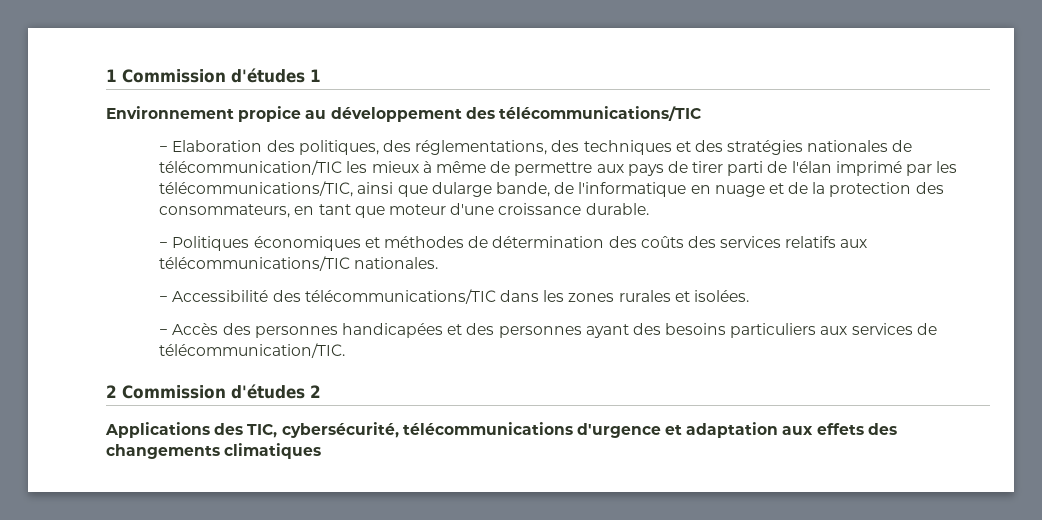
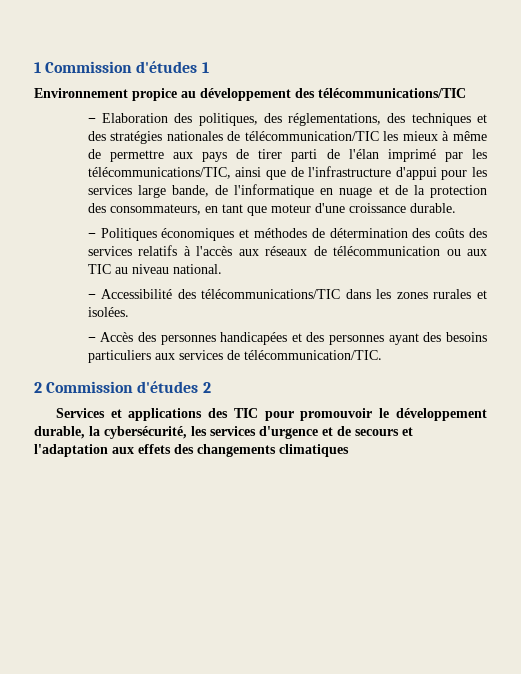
[431,182,492,197] dularge -> [290,166,487,180] [87,185,166,198] de l'infrastructure d'appui pour les services large
[840,239,868,248] [159,256,439,271] aux télécommunications/TIC nationales. -> [183,246,487,256] [87,264,222,274] à l'accès aux réseaux de télécommunication ou aux TIC au niveau national.
[105,422,779,438] Applications des TIC, cybersécurité, télécommunications d'urgence et adaptation -> [55,408,487,421] [34,426,413,439] [34,444,108,457] Services et applications des TIC pour promouvoir le développement durable, la cybersécurité, les services d'urgence et de secours et l'adaptation

